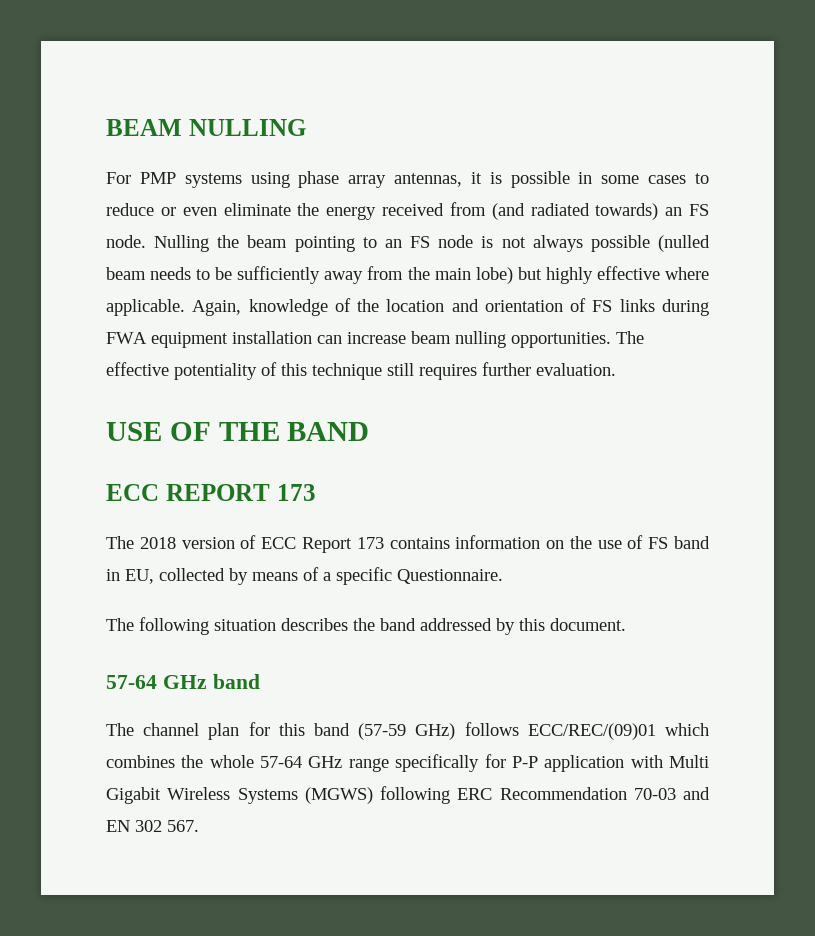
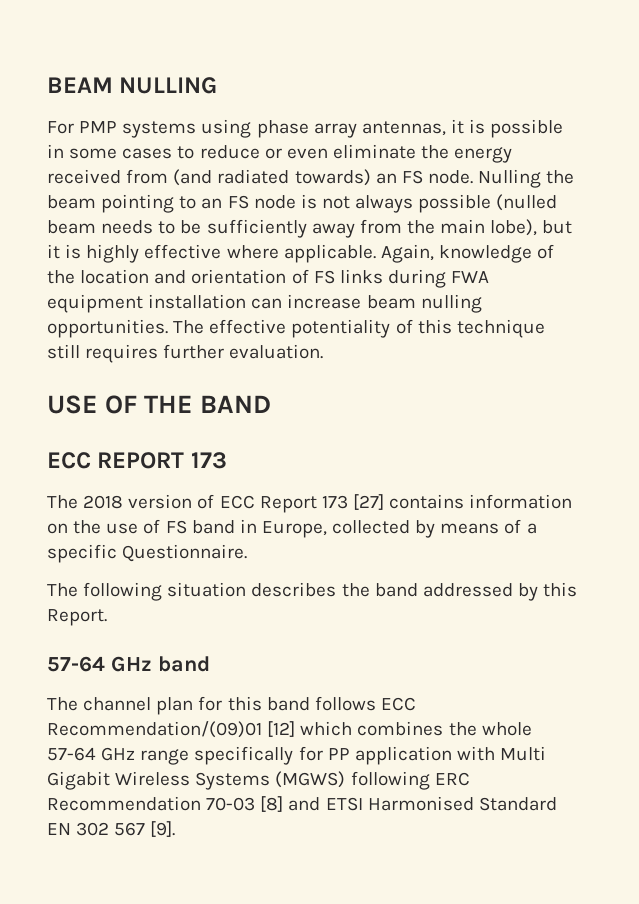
[475,267,542,284] lobe) but -> [490,219,573,236] [47,244,82,259] lobe), but it is
(384, 543) none -> [352,494,384,510] [27]
[125,569,154,584] EU, -> [261,521,327,538] Europe,
[550,618,626,631] document. -> [47,609,107,626] Report.
[358,722,656,740] (57-59 GHz) follows ECC/REC/(09)01 -> [314,696,416,711] [47,721,296,738] follows ECC Recommendation/(09)01 [12]
[511,756,538,768] P-P -> [327,748,350,760] PP
[683,787,710,800] [106,820,199,832] and EN 302 567. -> [260,796,557,812] [47,821,176,837] [8] and ETSI Harmonised Standard EN 302 567 [9].

